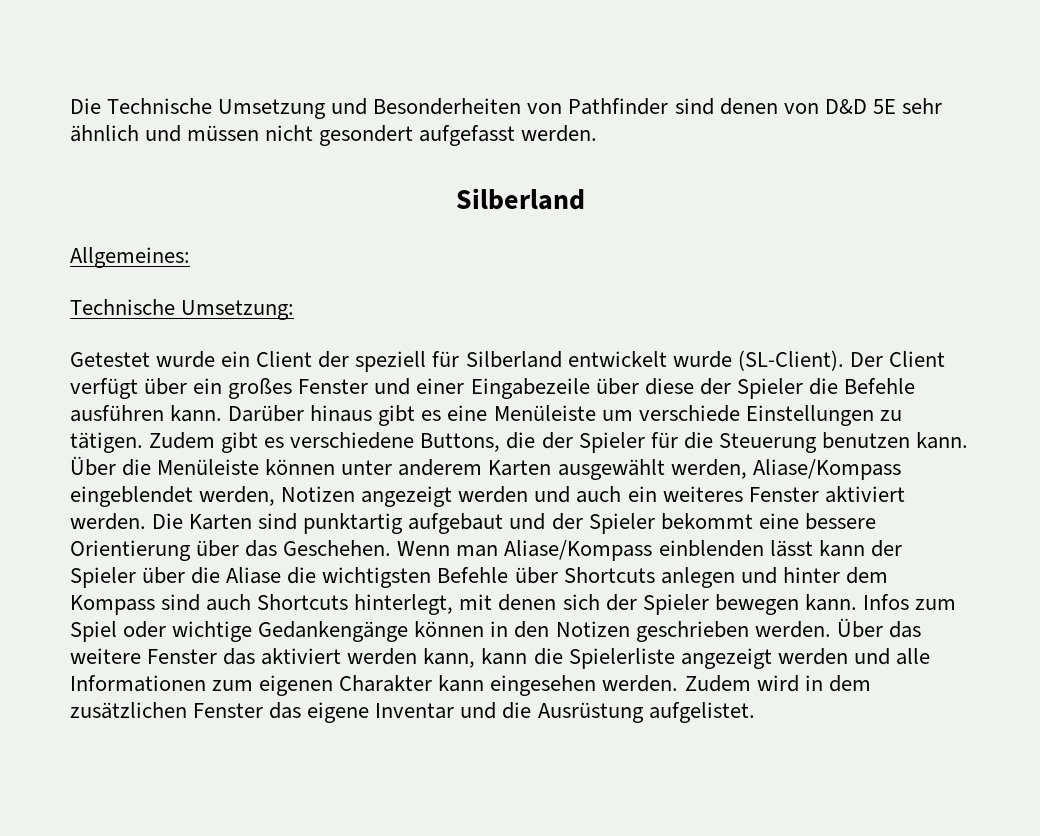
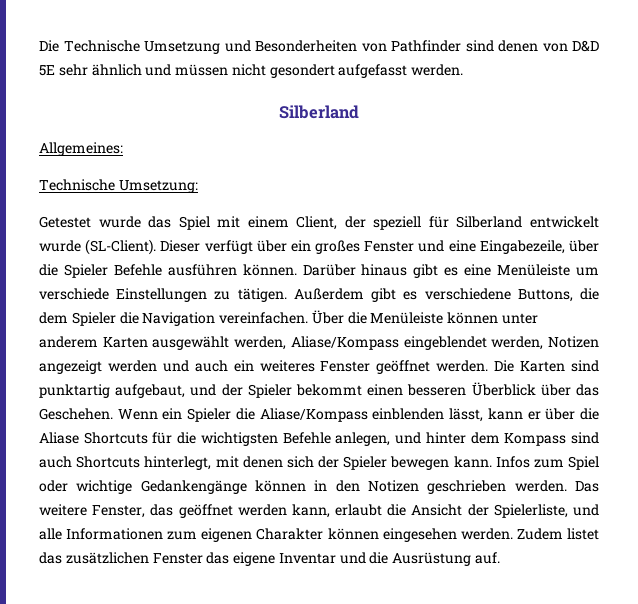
[221,351,313,367] ein Client -> [148,216,338,230] das Spiel mit einem Client,
[849,351,945,367] Der Client -> [160,240,201,252] Dieser
[416,378,838,399] einer Eingabezeile über diese der Spieler die -> [448,240,599,254] [39,264,108,278] eine Eingabezeile, über die Spieler
[170,405,223,422] kann. -> [242,264,297,276] können.
[149,432,216,449] Zudem -> [293,288,364,300] Außerdem
[541,432,968,453] der Spieler für die Steuerung benutzen kann. -> [39,312,309,326] dem Spieler die Navigation vereinfachen.
[824,486,905,503] aktiviert -> [376,360,431,374] geöffnet
[408,513,504,534] aufgebaut -> [115,384,186,398] aufgebaut,
[758,513,876,530] [70,540,191,561] eine bessere Orientierung -> [367,382,536,396] einen besseren Überblick
[456,540,902,561] [70,567,136,588] man Aliase/Kompass einblenden lässt kann der Spieler -> [162,408,541,422] ein Spieler die Aliase/Kompass einblenden lässt, kann er
(282, 575) none -> [83,432,173,444] Shortcuts für
[514,567,735,588] über Shortcuts anlegen -> [335,432,391,446] anlegen,
[836,618,921,638] [70,648,848,669] Über das weitere Fenster das aktiviert werden kann, kann die Spielerliste angezeigt werden -> [574,481,599,492] [39,504,568,518] Das weitere Fenster, das geöffnet werden kann, erlaubt die Ansicht der Spielerliste,
[438,675,485,692] kann -> [327,528,379,540] können
[756,675,871,692] wird in dem -> [566,528,599,540] [39,552,62,564] listet das
[648,702,755,723] aufgelistet. -> [475,552,501,564] auf.

